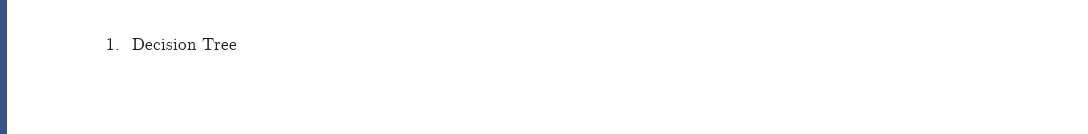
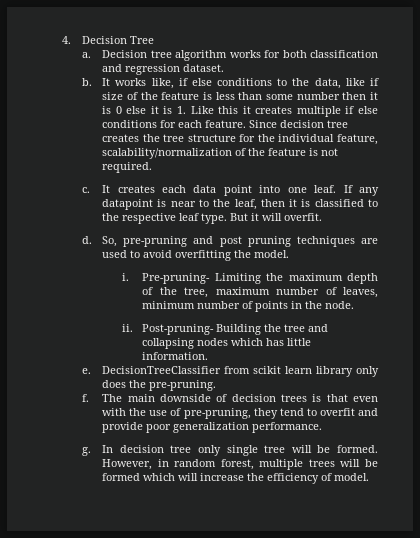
[106,38,121,50] 1. -> [62,36,72,44] 4.
(237, 44) none -> [82,50,378,61] [102,64,225,75] [82,78,380,89] [102,92,378,100] [102,106,378,117] [102,120,349,128] [102,134,378,145] [102,148,339,159] [102,162,153,173] [82,185,380,196] [102,199,378,210] [102,213,323,224] [82,236,378,247] [102,250,290,261] [122,273,379,284] [142,287,378,298] [142,301,355,312] [122,324,329,335] [142,338,312,349] [142,352,209,360] [82,366,380,377] [102,380,217,391] [82,394,378,402] [102,408,378,419] [102,422,323,433] [82,445,378,456] [102,459,378,470] [102,473,370,484] // a. Decision tree algorithm works for both classification and regression dataset. // b. It works like, if else conditions to the data, like if size of the feature is less than some number then it is 0 else it is 1. Like this it creates multiple if else conditions for each feature. Since decision tree creates the tree structure for the individual feature, scalability/normalization of the feature is not required. // c. It creates each data point into one leaf. If any datapoint is near to the leaf, then it is classified to the respective leaf type. But it will overfit. // d. So, pre-pruning and post pruning techniques are used to avoid overfitting the model. // i. Pre-pruning- Limiting the maximum depth of the tree, maximum number of leaves, minimum number of points in the node. // ii. Post-pruning- Building the tree and collapsing nodes which has little information. // e. DecisionTreeClassifier from scikit learn library only does the pre-pruning. // f. The main downside of decision trees is that even with the use of pre-pruning, they tend to overfit and provide poor generalization performance. // g. In decision tree only single tree will be formed. However, in random forest, multiple trees will be formed which will increase the efficiency of model.

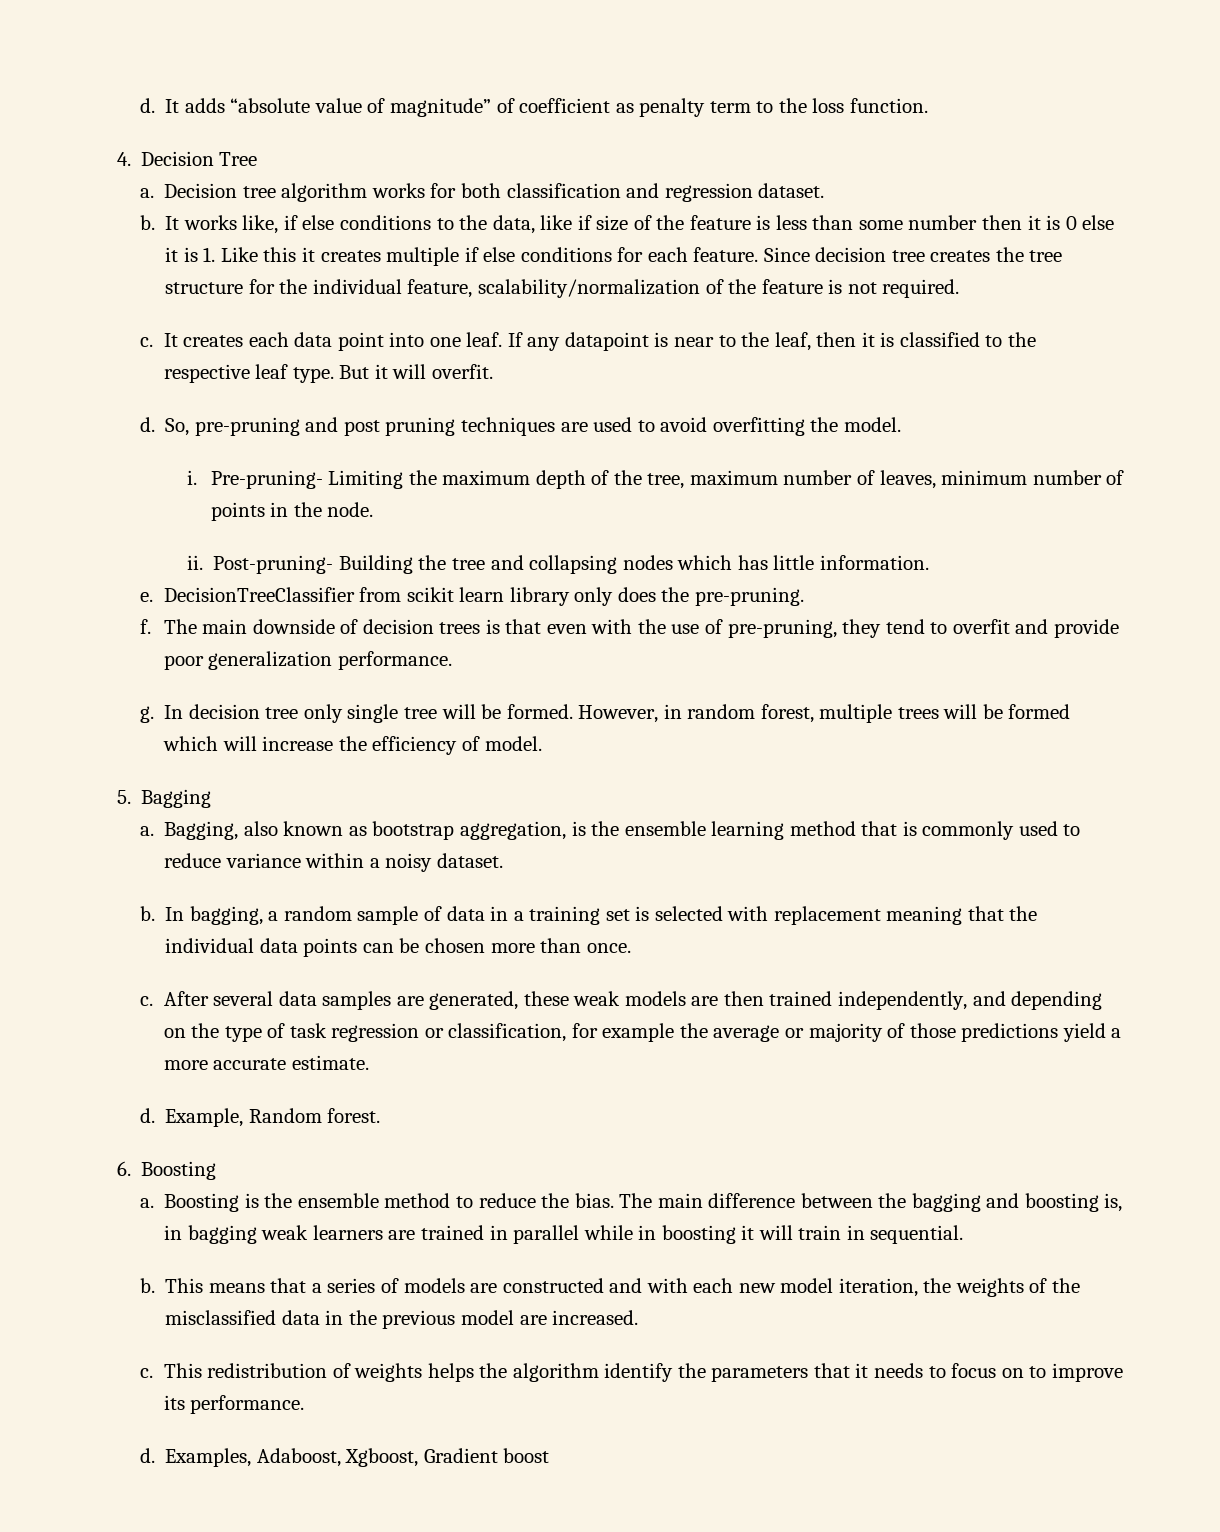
(62, 40) none -> [140,98,928,117] d. It adds “absolute value of magnitude” of coefficient as penalty term to the loss function. //
(370, 477) none -> [116,789,211,808] [140,821,1081,840] [164,853,503,872] [140,906,1038,925] [165,938,631,957] [140,991,1103,1010] [163,1023,1122,1042] [163,1055,369,1070] [140,1108,381,1127] [116,1161,216,1180] [140,1193,1123,1212] [164,1225,964,1244] [140,1278,1080,1297] [165,1310,639,1329] [140,1363,1123,1382] [163,1395,305,1414] [140,1448,550,1467] // 5. Bagging // a. Bagging, also known as bootstrap aggregation, is the ensemble learning method that is commonly used to reduce variance within a noisy dataset. // b. In bagging, a random sample of data in a training set is selected with replacement meaning that the individual data points can be chosen more than once. // c. After several data samples are generated, these weak models are then trained independently, and depending on the type of task regression or classification, for example the average or majority of those predictions yield a more accurate estimate. // d. Example, Random forest. // 6. Boosting // a. Boosting is the ensemble method to reduce the bias. The main difference between the bagging and boosting is, in bagging weak learners are trained in parallel while in boosting it will train in sequential. // b. This means that a series of models are constructed and with each new model iteration, the weights of the misclassified data in the previous model are increased. // c. This redistribution of weights helps the algorithm identify the parameters that it needs to focus on to improve its performance. // d. Examples, Adaboost, Xgboost, Gradient boost

